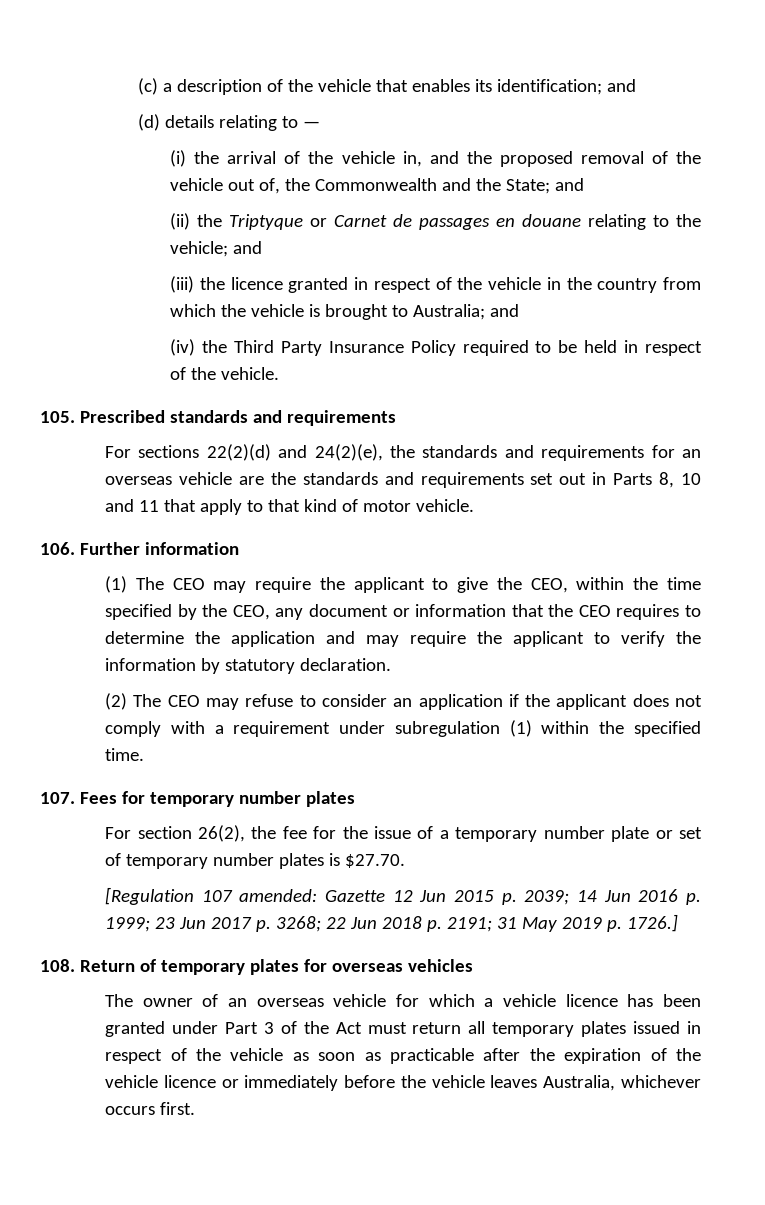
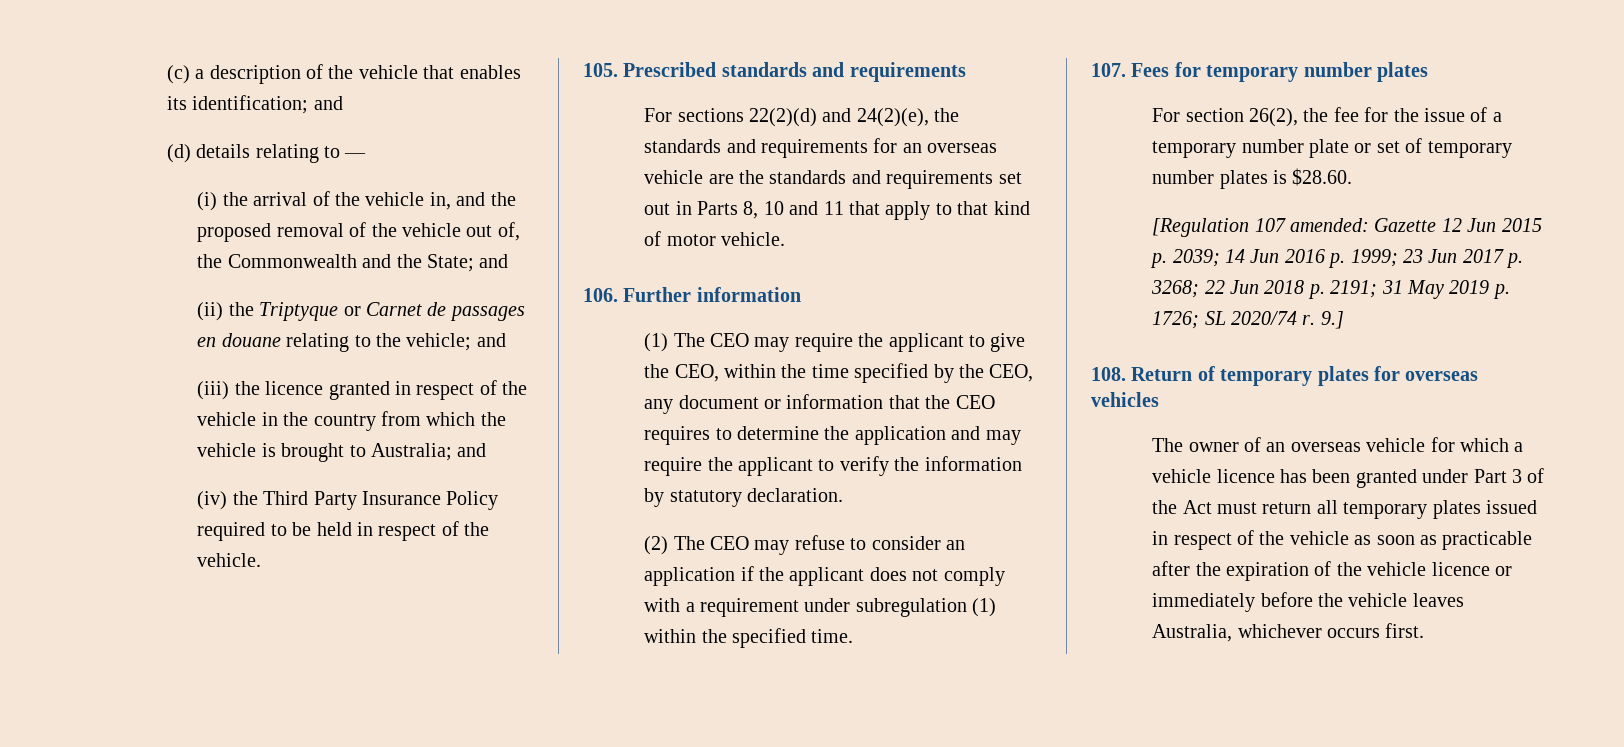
[345,854,406,868] $27.70. -> [1292,168,1353,186] $28.60.
[627,914,679,932] 1726.] -> [1152,311,1344,329] 1726; SL 2020/74 r. 9.]

